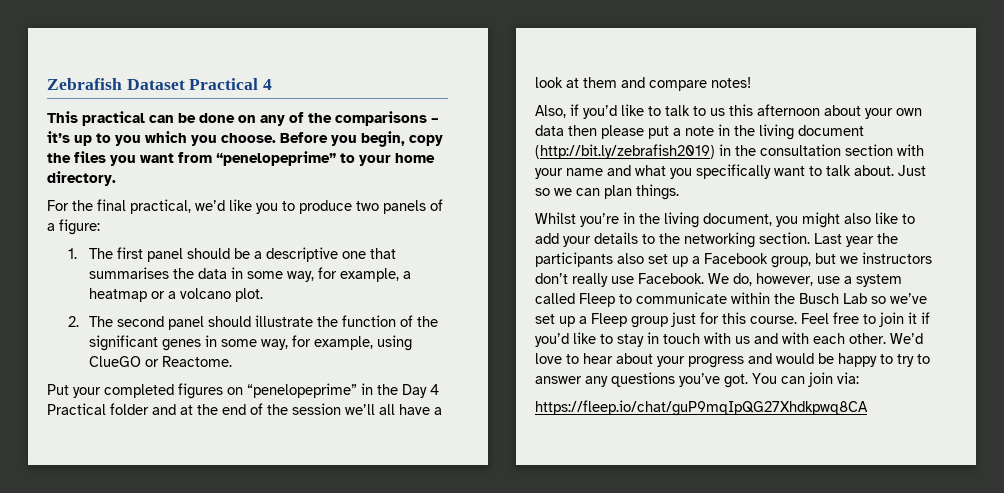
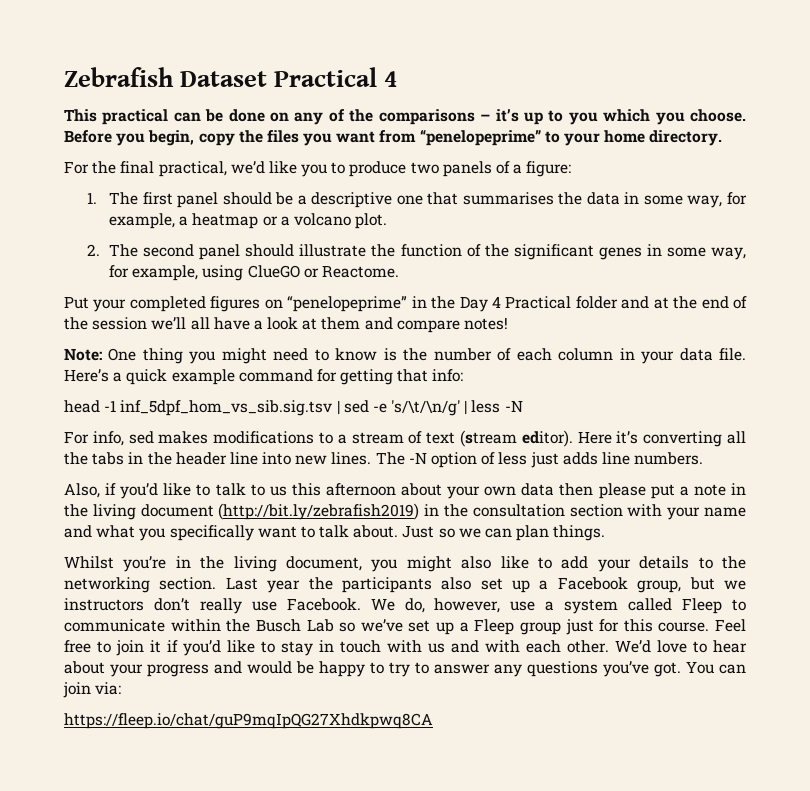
(751, 82) none -> [64,348,747,364] [64,369,464,385] [64,400,523,416] [64,430,746,447] [64,452,704,468] // Note: One thing you might need to know is the number of each column in your data file. Here’s a quick example command for getting that info: // head -1 inf_5dpf_hom_vs_sib.sig.tsv | sed -e 's/\t/\n/g' | less -N // For info, sed makes modifications to a stream of text (stream editor). Here it’s converting all the tabs in the header line into new lines. The -N option of less just adds line numbers.

